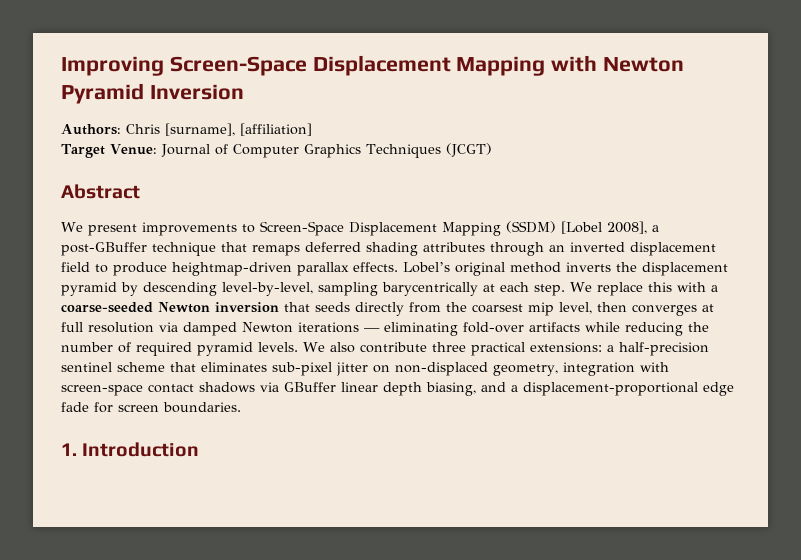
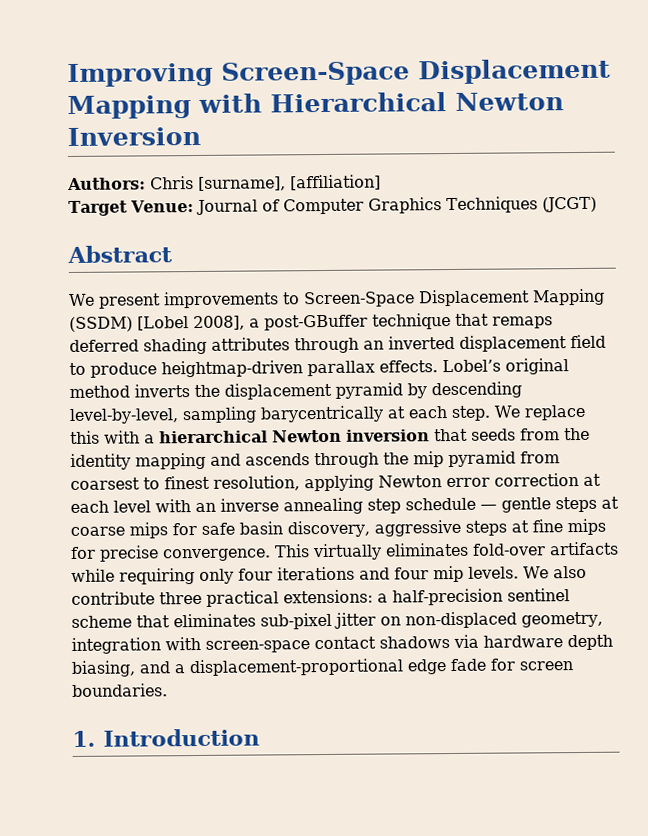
[603,57,685,72] [61,83,144,104] Newton Pyramid -> [270,92,564,113] Hierarchical Newton
[61,302,153,313] coarse-seeded -> [159,430,268,444] hierarchical
[355,302,404,316] directly -> (516, 434) none
[472,302,714,316] [61,322,709,336] [61,342,253,356] coarsest mip level, then converges at full resolution via damped Newton iterations — eliminating fold-over artifacts while reducing the number of required pyramid -> [70,450,560,470] [70,473,601,492] [70,496,619,515] [70,518,606,539] [71,541,619,562] [71,565,464,585] identity mapping and ascends through the mip pyramid from coarsest to finest resolution, applying Newton error correction at each level with an inverse annealing step schedule — gentle steps at coarse mips for safe basin discovery, aggressive steps at fine mips for precise convergence. This virtually eliminates fold-over artifacts while requiring only four iterations and four mip
[284,382,378,392] GBuffer linear -> [483,635,563,648] hardware

